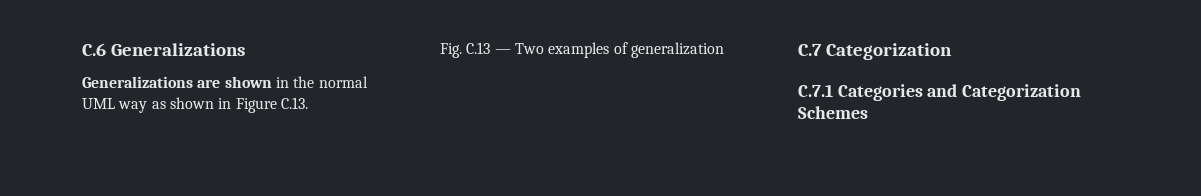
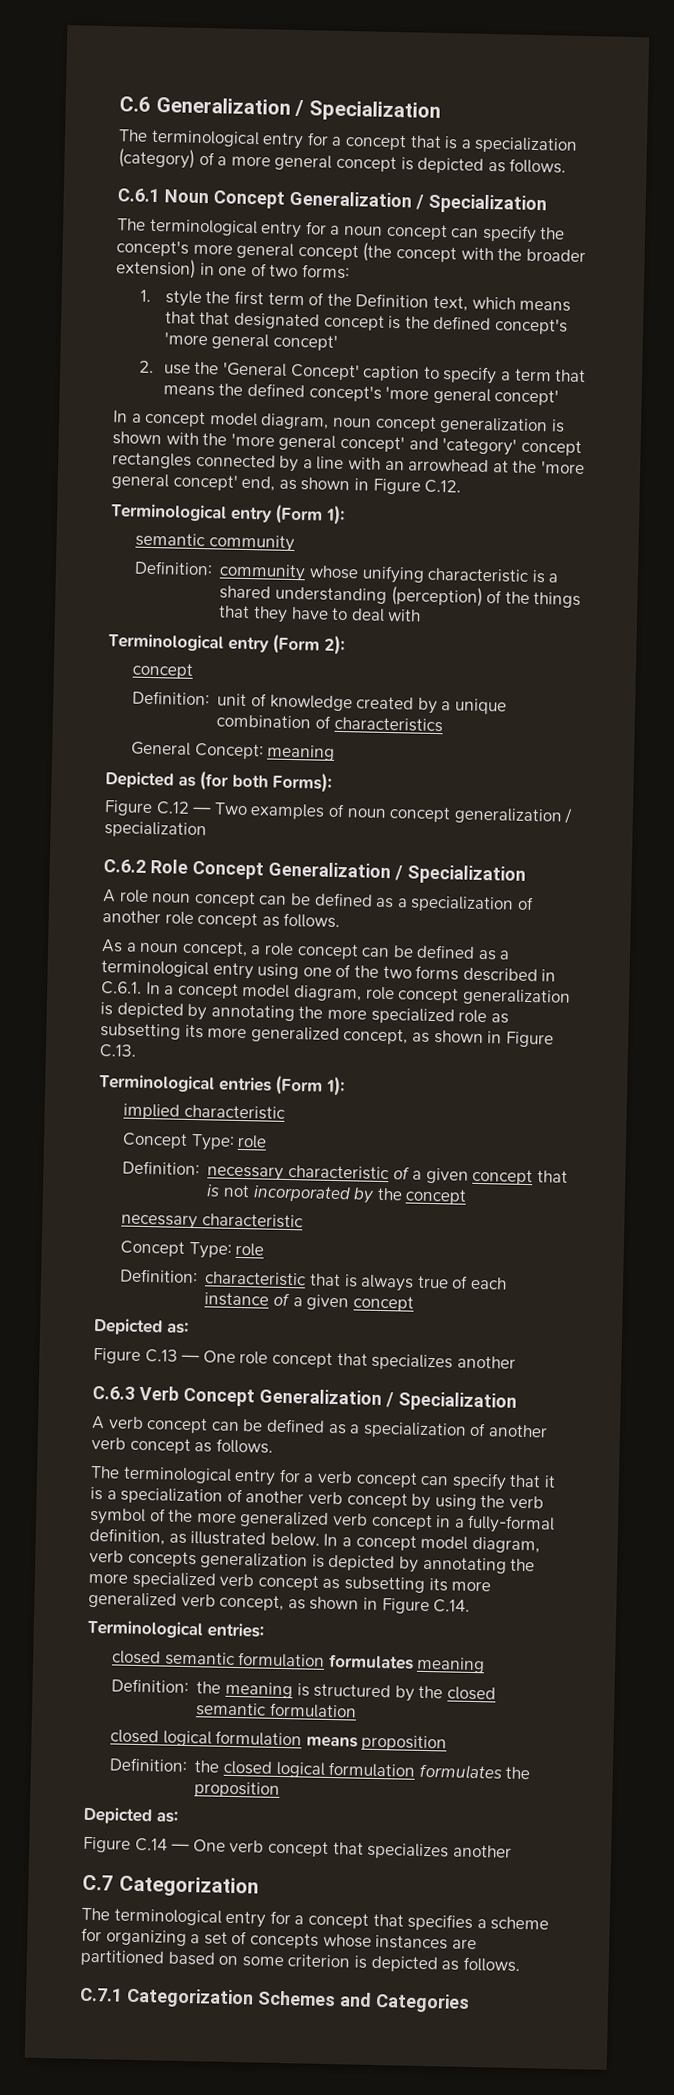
[110,43,245,56] [82,76,368,88] [82,98,148,113] Generalizations // Generalizations are shown in the normal UML way -> [155,96,441,122] [118,129,579,154] [118,148,567,174] [117,188,547,215] [117,218,566,243] [116,240,586,263] [116,258,350,280] [139,289,572,312] [164,311,569,335] [163,332,339,351] [138,360,587,385] [162,382,560,406] [113,410,565,435] [112,431,582,456] [112,452,585,475] [111,473,462,495] [111,503,345,526] [134,532,295,552] [133,560,559,584] [219,585,582,609] [218,605,422,623] [108,633,345,656] [131,662,194,679] [131,690,507,715] [216,714,443,733] [130,741,336,761] [105,770,333,793] [104,800,574,825] [104,821,207,839] [103,859,526,885] [102,889,534,913] [102,910,341,929] [101,939,511,961] [101,960,557,983] [101,981,571,1006] [100,1002,509,1025] [100,1023,409,1045] Generalization / Specialization // The terminological entry for a concept that is a specialization (category) of a more general concept is depicted as follows. // C.6.1 Noun Concept Generalization / Specialization // The terminological entry for a noun concept can specify the concept's more general concept (the concept with the broader extension) in one of two forms: // 1. style the first term of the Definition text, which means that that designated concept is the defined concept's 'more general concept' // 2. use the 'General Concept' caption to specify a term that means the defined concept's 'more general concept' // In a concept model diagram, noun concept generalization is shown with the 'more general concept' and 'category' concept rectangles connected by a line with an arrowhead at the 'more general concept' end, as shown in Figure C.12. // Terminological entry (Form 1): // semantic community // Definition: community whose unifying characteristic is a shared understanding (perception) of the things that they have to deal with // Terminological entry (Form 2): // concept // Definition: unit of knowledge created by a unique combination of characteristics // General Concept: meaning // Depicted as (for both Forms): // Figure C.12 — Two examples of noun concept generalization / specialization // C.6.2 Role Concept Generalization / Specialization // A role noun concept can be defined as a specialization of another role concept as follows. // As a noun concept, a role concept can be defined as a terminological entry using one of the two forms described in C.6.1. In a concept model diagram, role concept generalization is depicted by annotating the more specialized role as subsetting its more generalized concept,
[440,42,724,58] [798,43,952,60] [798,84,1082,101] [798,106,868,119] Fig. C.13 — Two examples of generalization // C.7 Categorization // C.7.1 Categories and Categorization Schemes -> [99,1074,345,1097] [122,1103,285,1120] [121,1132,268,1151] [121,1160,568,1186] [206,1184,468,1205] [120,1213,303,1230] [119,1240,265,1259] [119,1268,507,1292] [204,1292,414,1312] [93,1317,189,1336] [93,1347,516,1371] [92,1385,517,1412] [91,1415,548,1439] [91,1436,273,1455] [90,1465,556,1491] [90,1486,544,1511] [89,1507,556,1534] [89,1527,540,1554] [89,1549,536,1574] [88,1571,492,1593] [88,1591,471,1615] [87,1619,264,1639] [111,1650,486,1674] [110,1678,496,1702] [195,1702,358,1719] [109,1729,448,1752] [108,1757,531,1780] [194,1781,281,1798] [83,1806,178,1825] [83,1836,512,1860] [82,1874,259,1898] [81,1907,550,1932] [81,1927,477,1950] [80,1949,520,1973] [79,1987,470,2013] Terminological entries (Form 1): // implied characteristic // Concept Type: role // Definition: necessary characteristic of a given concept that is not incorporated by the concept // necessary characteristic // Concept Type: role // Definition: characteristic that is always true of each instance of a given concept // Depicted as: // Figure C.13 — One role concept that specializes another // C.6.3 Verb Concept Generalization / Specialization // A verb concept can be defined as a specialization of another verb concept as follows. // The terminological entry for a verb concept can specify that it is a specialization of another verb concept by using the verb symbol of the more generalized verb concept in a fully-formal definition, as illustrated below. In a concept model diagram, verb concepts generalization is depicted by annotating the more specialized verb concept as subsetting its more generalized verb concept, as shown in Figure C.14. // Terminological entries: // closed semantic formulation formulates meaning // Definition: the meaning is structured by the closed semantic formulation // closed logical formulation means proposition // Definition: the closed logical formulation formulates the proposition // Depicted as: // Figure C.14 — One verb concept that specializes another // C.7 Categorization // The terminological entry for a concept that specifies a scheme for organizing a set of concepts whose instances are partitioned based on some criterion is depicted as follows. // C.7.1 Categorization Schemes and Categories

